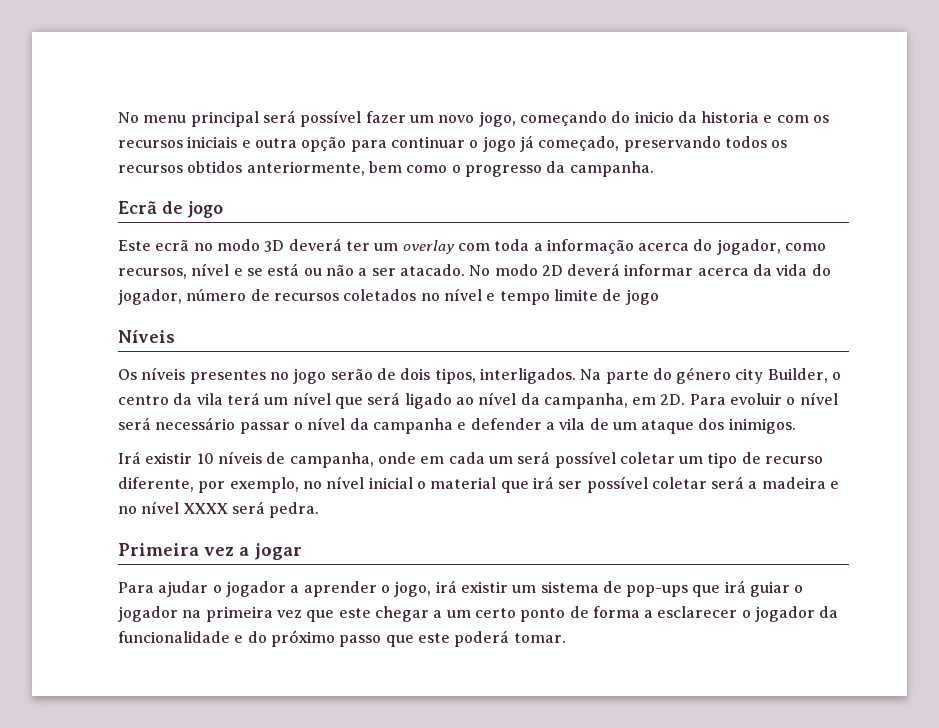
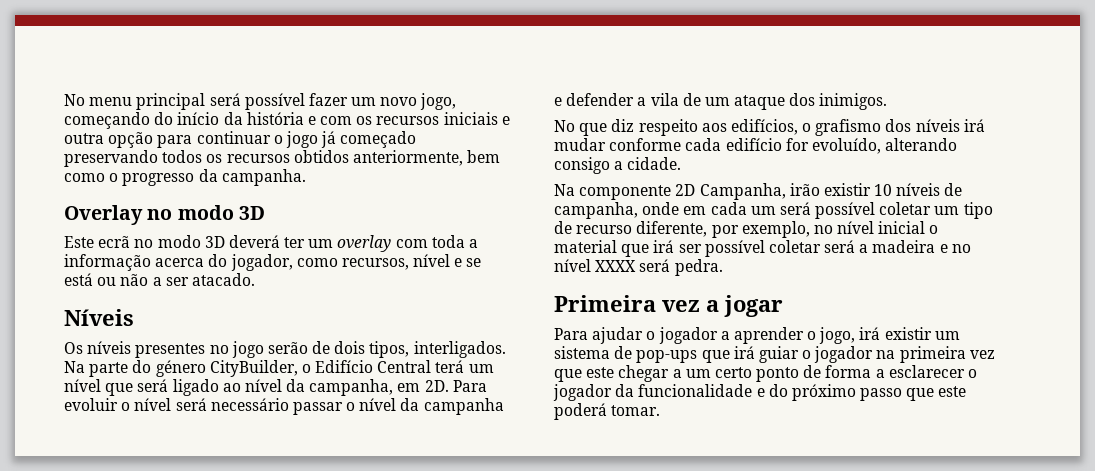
[634,111,760,123] inicio da historia -> [177,112,304,125] início da história
[538,136,620,151] começado, -> [340,131,417,148] começado
[118,201,224,218] Ecrã de jogo -> [64,205,265,225] Overlay no modo 3D
[469,263,831,276] [118,288,659,305] No modo 2D deverá informar acerca da vida do jogador, número de recursos coletados no nível e tempo limite de jogo -> (255, 279) none
[735,368,842,384] [118,393,223,405] city Builder, o centro da vila -> [209,360,432,377] CityBuilder, o Edifício Central
[118,451,141,464] Irá -> [554,119,985,136] [554,138,958,154] [554,157,682,174] [554,183,820,200] No que diz respeito aos edifícios, o grafismo dos níveis irá mudar conforme cada edifício for evoluído, alterando consigo a cidade. // Na componente 2D Campanha, irão

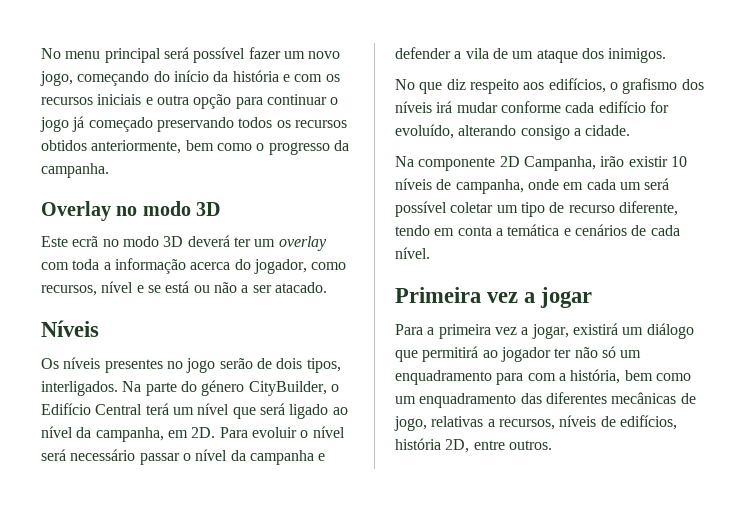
[711,221,939,238] [554,240,971,257] [554,259,723,276] por exemplo, no nível inicial o material que irá ser possível coletar será a madeira e no nível XXXX será pedra. -> [395,224,680,236] [395,247,430,259] tendo em conta a temática e cenários de cada nível.
[592,327,960,344] [554,346,995,363] [554,365,978,382] [553,384,967,401] [554,403,661,420] ajudar o jogador a aprender o jogo, irá existir um sistema de pop-ups que irá guiar o jogador na primeira vez que este chegar a um certo ponto de forma a esclarecer o jogador da funcionalidade e do próximo passo que este poderá tomar. -> [427,323,694,339] [395,346,642,362] [395,369,691,385] [395,392,696,408] [394,415,677,431] [395,438,552,453] a primeira vez a jogar, existirá um diálogo que permitirá ao jogador ter não só um enquadramento para com a história, bem como um enquadramento das diferentes mecânicas de jogo, relativas a recursos, níveis de edifícios, história 2D, entre outros.

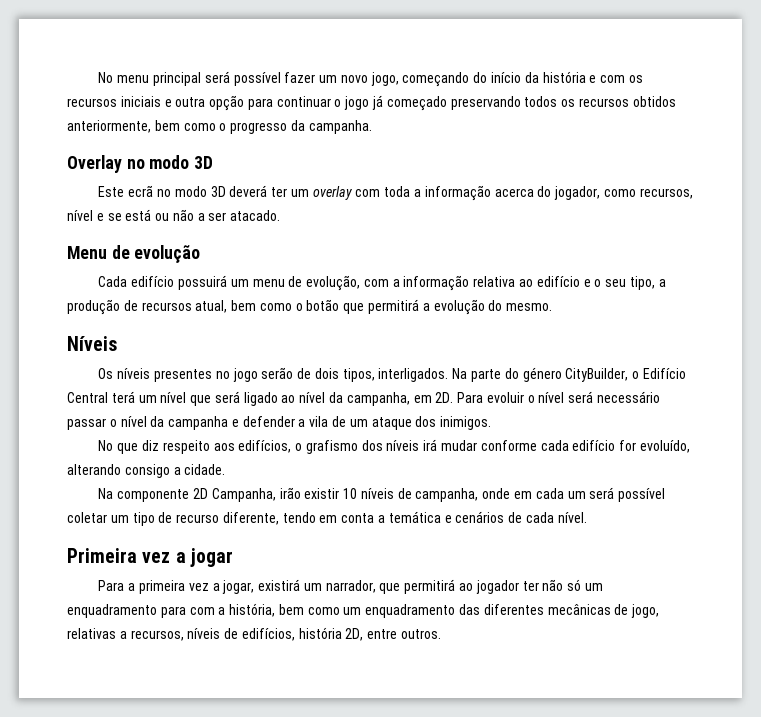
(327, 287) none -> [67,245,201,263] [98,275,666,291] [67,299,553,315] // Menu de evolução // Cada edifício possuirá um menu de evolução, com a informação relativa ao edifício e o seu tipo, a produção de recursos atual, bem como o botão que permitirá a evolução do mesmo.
[646,323,694,339] diálogo -> [325,580,376,593] narrador,

